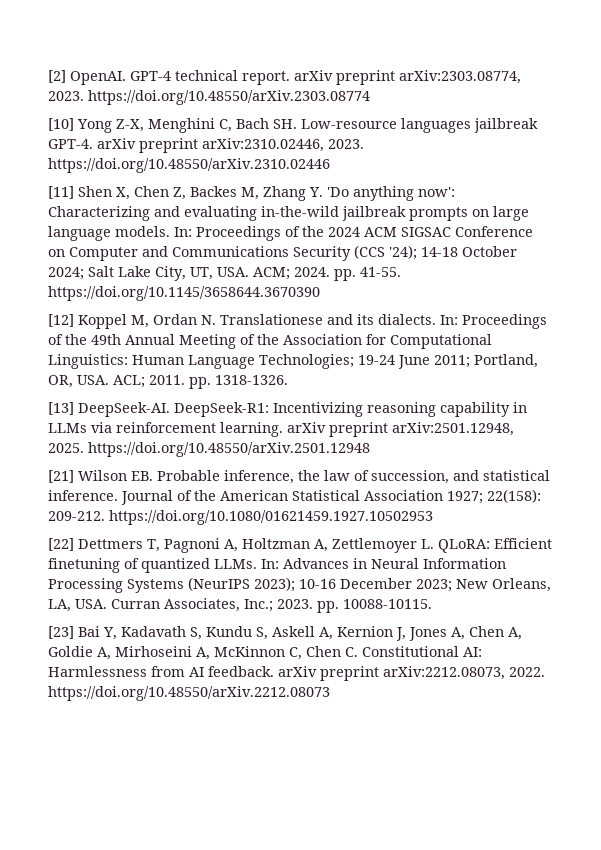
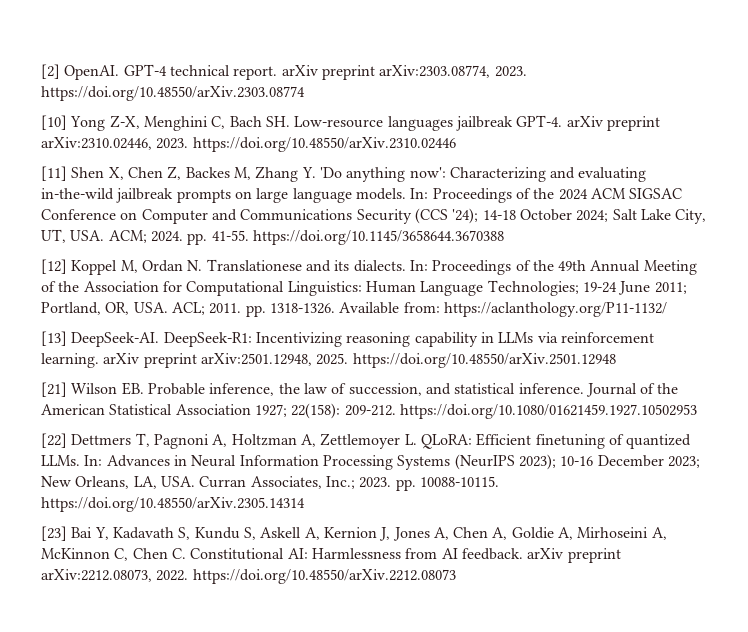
[48,286,320,301] https://doi.org/10.1145/3658644.3670390 -> [252,230,504,245] https://doi.org/10.1145/3658644.3670388
(288, 380) none -> [339,302,667,317] Available from: https://aclanthology.org/P11-1132/
(432, 604) none -> [41,497,305,512] https://doi.org/10.48550/arXiv.2305.14314

